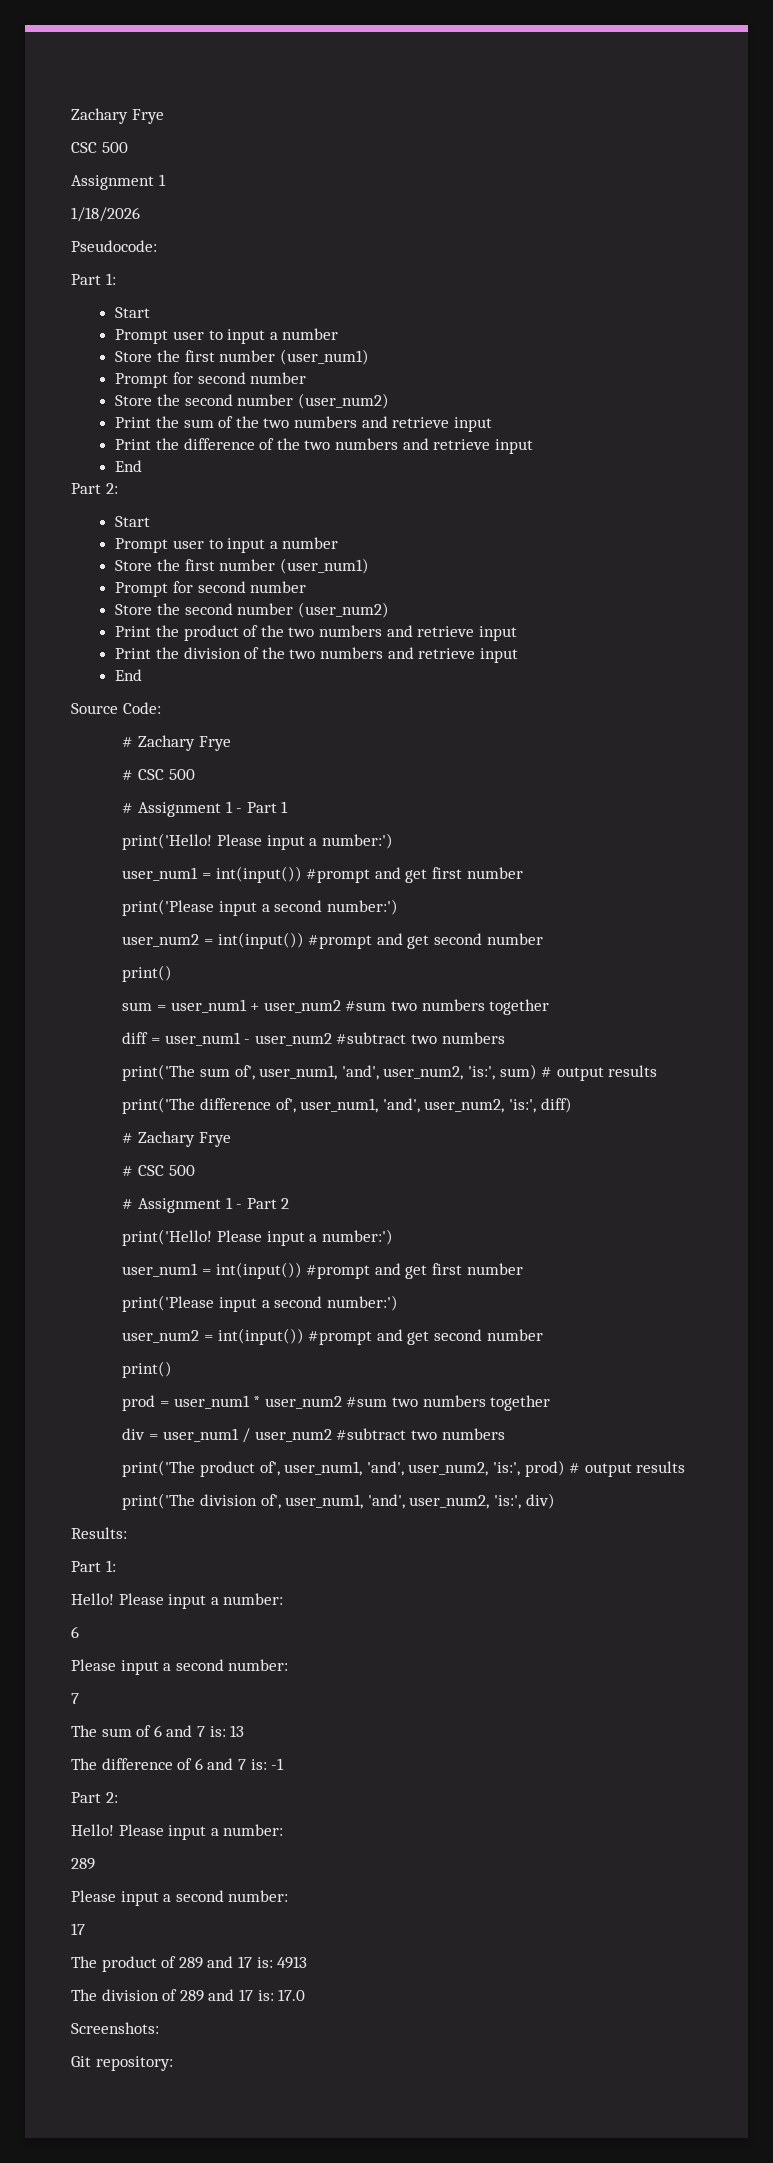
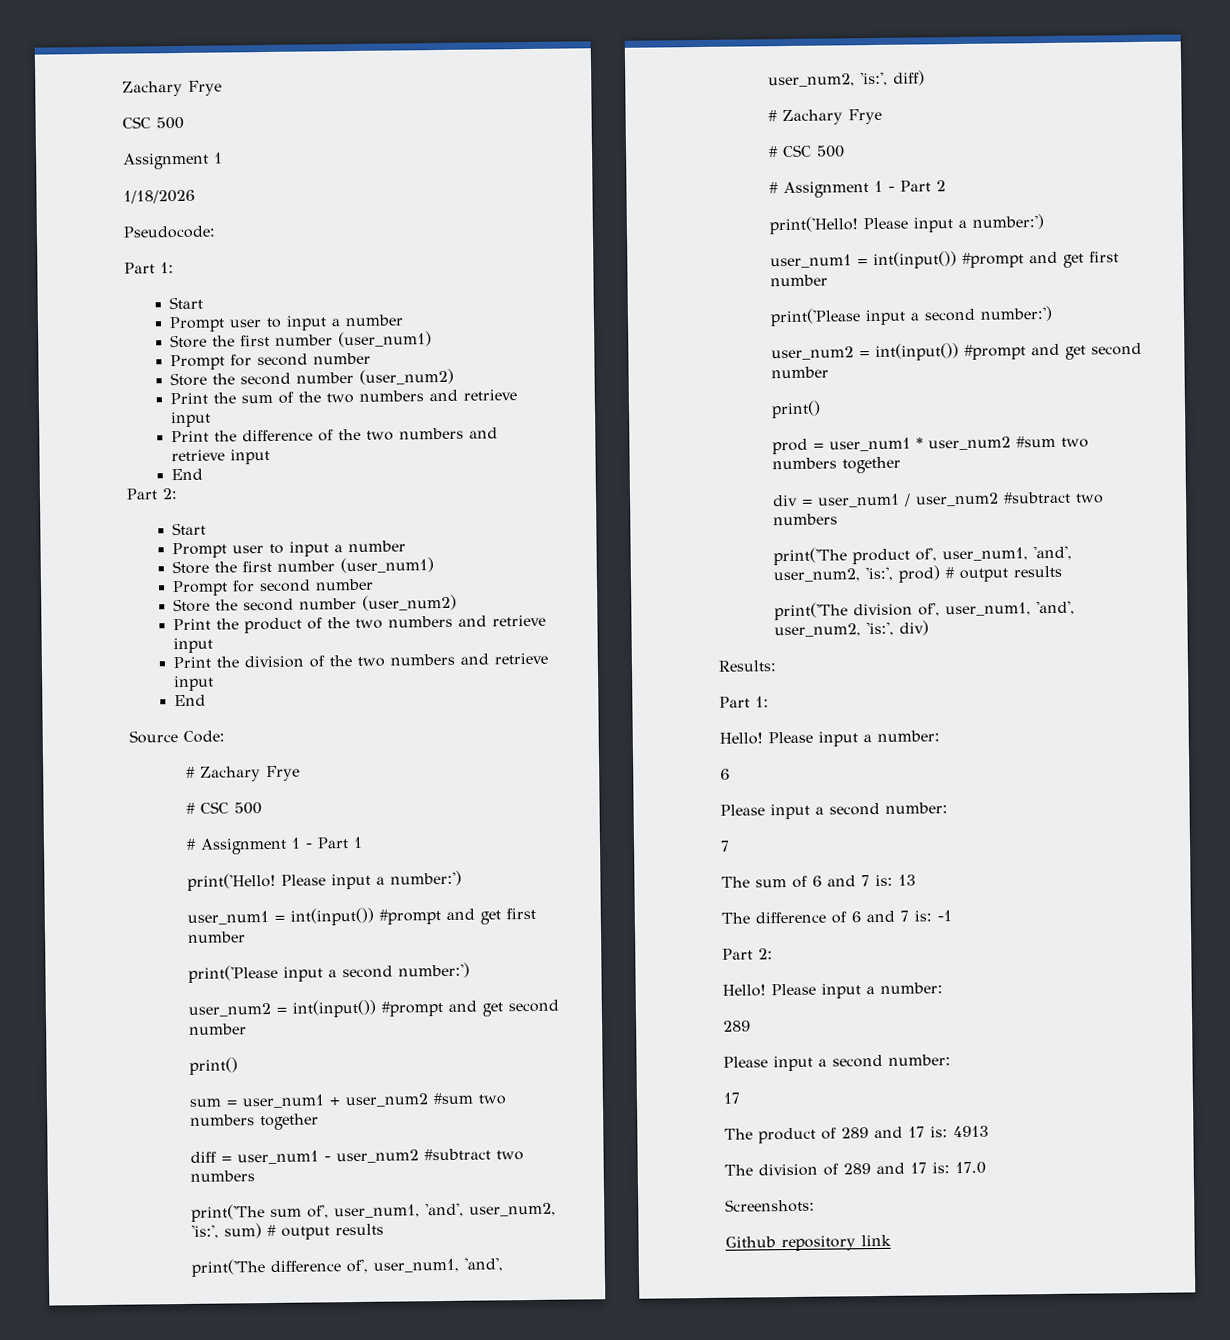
[71,2056,173,2071] Git repository: -> [725,1234,892,1252] Github repository link

